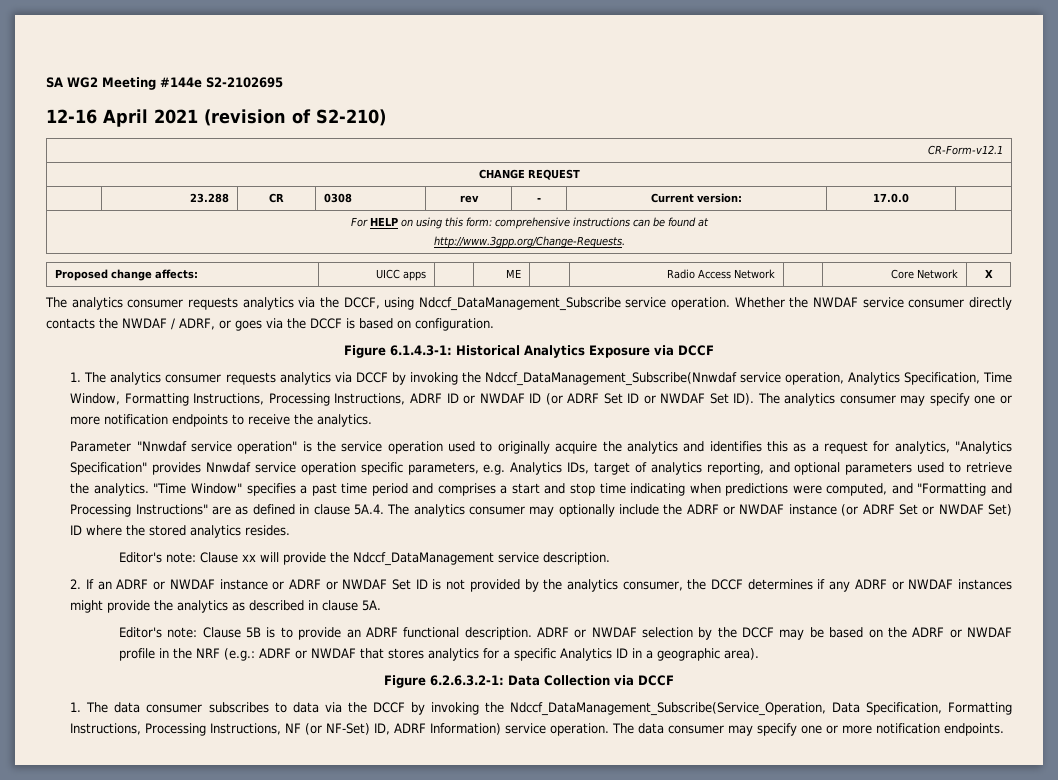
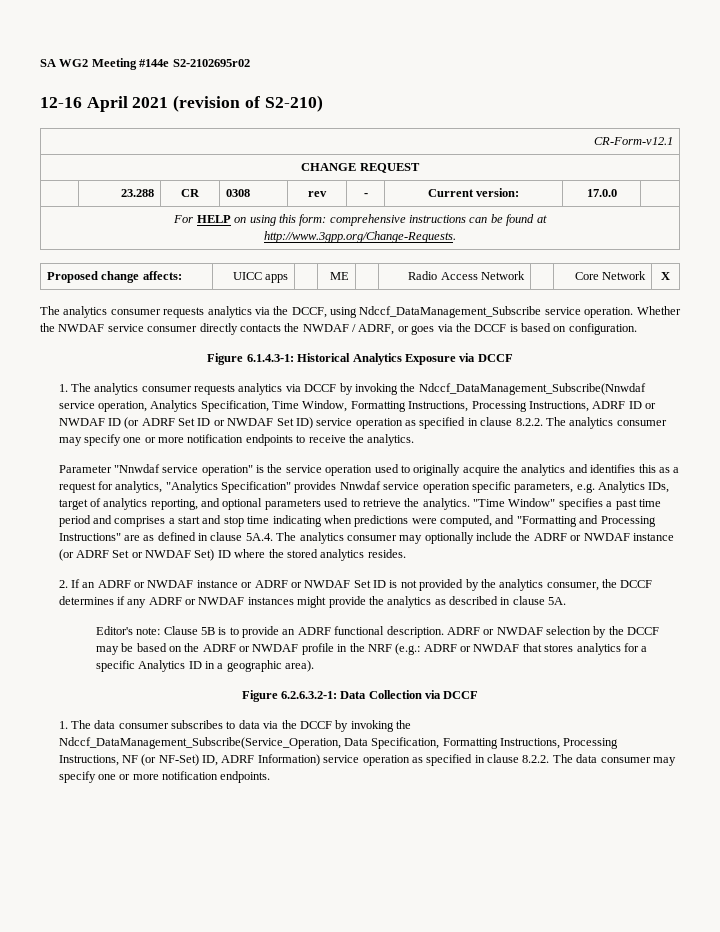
[206,77,283,88] S2-2102695 -> [172,59,250,67] S2-2102695r02
[733,393,755,405] ID). -> [295,417,543,429] ID) service operation as specified in clause 8.2.2.
[118,552,610,566] // Editor's note: Clause xx will provide the Ndccf_DataManagement service description. -> (406, 553) none
[550,723,610,736] operation. -> [362,754,550,766] operation as specified in clause 8.2.2.

